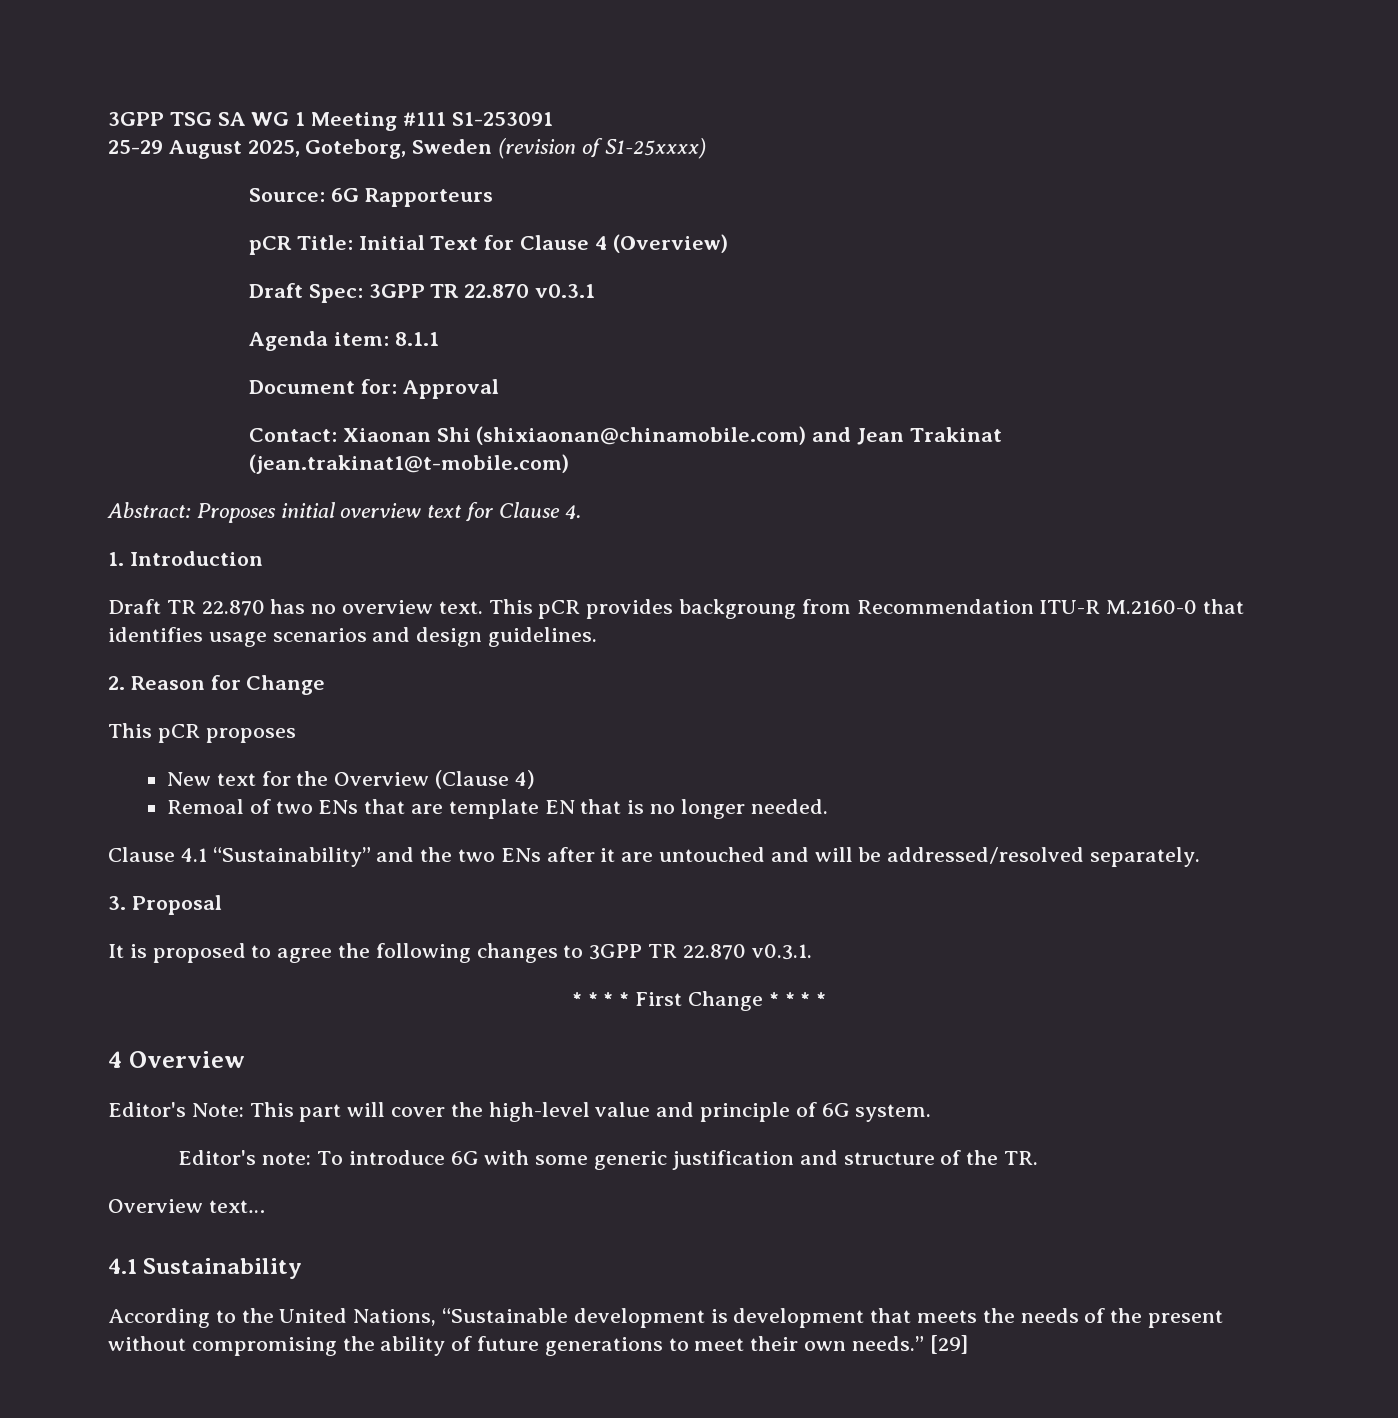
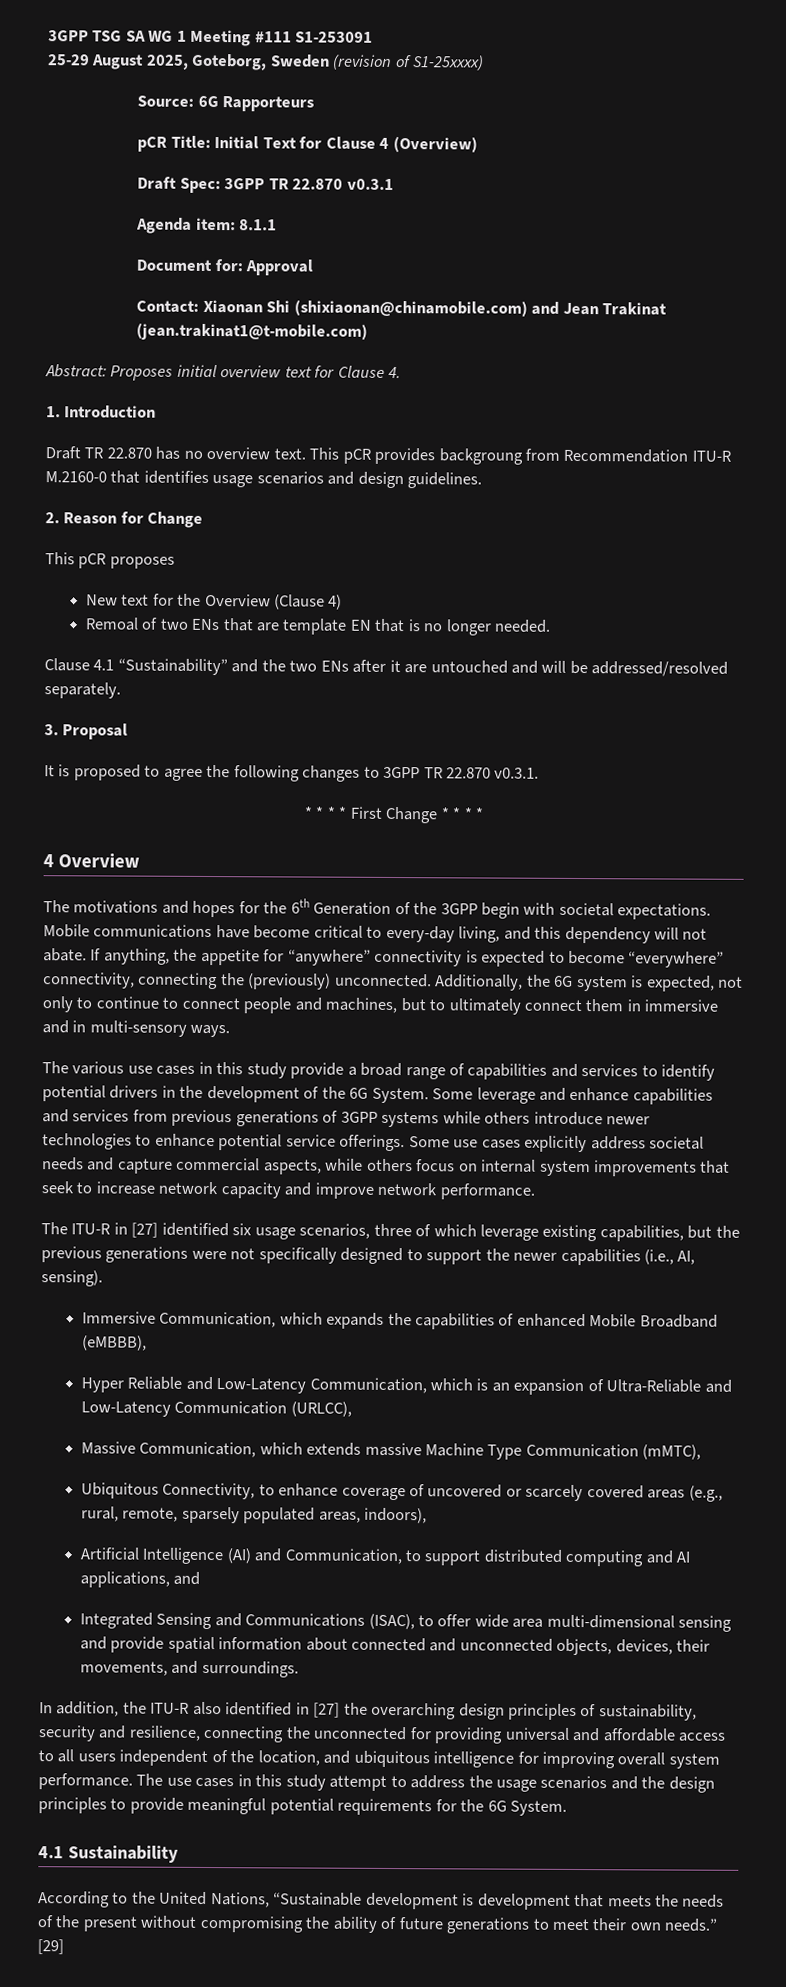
[108,1102,932,1122] [178,1150,1038,1170] [108,1199,265,1213] Editor's Note: This part will cover the high-level value and principle of 6G system. // Editor's note: To introduce 6G with some generic justification and structure of the TR. // Overview text… -> [43,898,712,920] [43,924,708,944] [43,948,725,968] [43,972,744,992] [42,996,719,1015] [42,1020,231,1038] [42,1061,716,1081] [42,1085,713,1105] [42,1109,651,1128] [42,1133,705,1153] [42,1157,731,1177] [41,1181,535,1200] [41,1222,740,1242] [41,1246,696,1266] [41,1270,103,1287] [81,1311,718,1330] [81,1335,147,1351] [80,1376,732,1396] [80,1400,352,1417] [80,1441,702,1460] [80,1482,723,1502] [80,1506,428,1524] [79,1547,691,1567] [79,1571,201,1588] [79,1612,733,1632] [79,1636,711,1656] [79,1660,299,1678] [39,1701,697,1721] [38,1725,727,1744] [38,1749,720,1769] [38,1773,715,1793] [38,1797,568,1816] The motivations and hopes for the 6th Generation of the 3GPP begin with societal expectations. Mobile communications have become critical to every-day living, and this dependency will not abate. If anything, the appetite for “anywhere” connectivity is expected to become “everywhere” connectivity, connecting the (previously) unconnected. Additionally, the 6G system is expected, not only to continue to connect people and machines, but to ultimately connect them in immersive and in multi-sensory ways. // The various use cases in this study provide a broad range of capabilities and services to identify potential drivers in the development of the 6G System. Some leverage and enhance capabilities and services from previous generations of 3GPP systems while others introduce newer technologies to enhance potential service offerings. Some use cases explicitly address societal needs and capture commercial aspects, while others focus on internal system improvements that seek to increase network capacity and improve network performance. // The ITU-R in [27] identified six usage scenarios, three of which leverage existing capabilities, but the previous generations were not specifically designed to support the newer capabilities (i.e., AI, sensing). // Immersive Communication, which expands the capabilities of enhanced Mobile Broadband (eMBBB), // Hyper Reliable and Low-Latency Communication, which is an expansion of Ultra-Reliable and Low-Latency Communication (URLCC), // Massive Communication, which extends massive Machine Type Communication (mMTC), // Ubiquitous Connectivity, to enhance coverage of uncovered or scarcely covered areas (e.g., rural, remote, sparsely populated areas, indoors), // Artificial Intelligence (AI) and Communication, to support distributed computing and AI applications, and // Integrated Sensing and Communications (ISAC), to offer wide area multi-dimensional sensing and provide spatial information about connected and unconnected objects, devices, their movements, and surroundings. // In addition, the ITU-R also identified in [27] the overarching design principles of sustainability, security and resilience, connecting the unconnected for providing universal and affordable access to all users independent of the location, and ubiquitous intelligence for improving overall system performance. The use cases in this study attempt to address the usage scenarios and the design principles to provide meaningful potential requirements for the 6G System.

